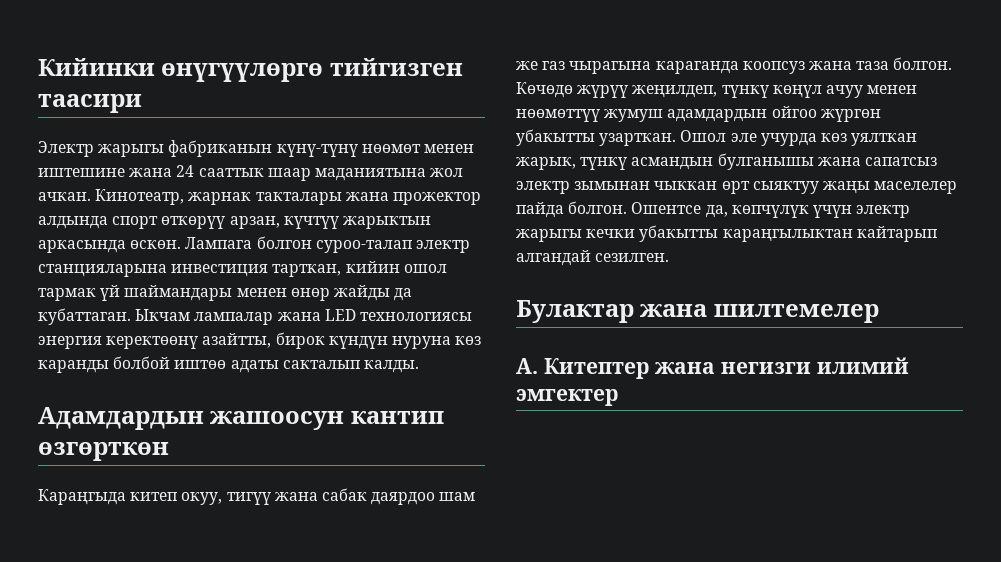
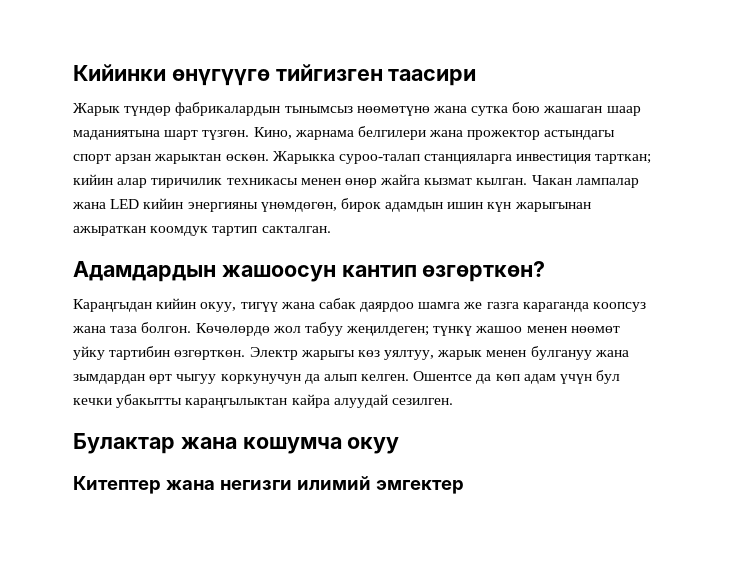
[161,63,324,82] өнүгүүлөргө -> [171,69,270,86] өнүгүүгө
[38,140,474,157] [38,165,464,181] [38,189,481,205] [38,216,431,229] [38,236,470,253] [38,261,447,277] [38,285,413,301] [38,308,472,325] [38,332,482,349] [38,356,419,373] Электр жарыгы фабриканын күнү-түнү нөөмөт менен иштешине жана 24 сааттык шаар маданиятына жол ачкан. Кинотеатр, жарнак такталары жана прожектор алдында спорт өткөрүү арзан, күчтүү жарыктын аркасында өскөн. Лампага болгон суроо-талап электр станцияларына инвестиция тарткан, кийин ошол тармак үй шаймандары менен өнөр жайды да кубаттаган. Ыкчам лампалар жана LED технологиясы энергия керектөөнү азайтты, бирок күндүн нуруна көз каранды болбой иштөө адаты сакталып калды. -> [73,102,641,116] [73,126,616,140] [73,151,652,164] [73,174,639,188] [72,198,591,212] [73,226,331,236] Жарык түндөр фабрикалардын тынымсыз нөөмөтүнө жана сутка бою жашаган шаар маданиятына шарт түзгөн. Кино, жарнама белгилери жана прожектор астындагы спорт арзан жарыктан өскөн. Жарыкка суроо-талап станцияларга инвестиция тарткан; кийин алар тиричилик техникасы менен өнөр жайга кызмат кылган. Чакан лампалар жана LED кийин энергияны үнөмдөгөн, бирок адамдын ишин күн жарыгынан ажыраткан коомдук тартип сакталган.
[38,442,169,461] [38,489,178,505] өзгөрткөн // Караңгыда китеп -> [422,261,546,282] [73,298,197,312] өзгөрткөн? // Караңгыдан кийин
[439,492,476,501] [516,61,652,74] шам же газ чырагына -> [418,302,519,309] шамга же газга
[516,82,918,98] [516,106,881,122] [516,129,918,146] [516,153,937,170] [516,181,958,194] [516,201,911,218] [516,229,582,242] Көчөдө жүрүү жеңилдеп, түнкү көңүл ачуу менен нөөмөттүү жумуш адамдардын ойгоо жүргөн убакытты узарткан. Ошол эле учурда көз уялткан жарык, түнкү асмандын булганышы жана сапатсыз электр зымынан чыккан өрт сыяктуу жаңы маселелер пайда болгон. Ошентсе да, көпчүлүк үчүн электр жарыгы -> [195,322,620,336] [73,346,629,360] [73,370,621,384] Көчөлөрдө жол табуу жеңилдеген; түнкү жашоо менен нөөмөт уйку тартибин өзгөрткөн. Электр жарыгы көз уялтуу, жарык менен булгануу жана зымдардан өрт чыгуу коркунучун да алып келген. Ошентсе да көп адам үчүн бул
[856,226,937,242] [516,250,591,266] кайтарып алгандай -> [291,394,388,408] кайра алуудай
[713,304,879,323] [516,358,538,374] шилтемелер // A. -> [242,437,400,454] кошумча окуу //

